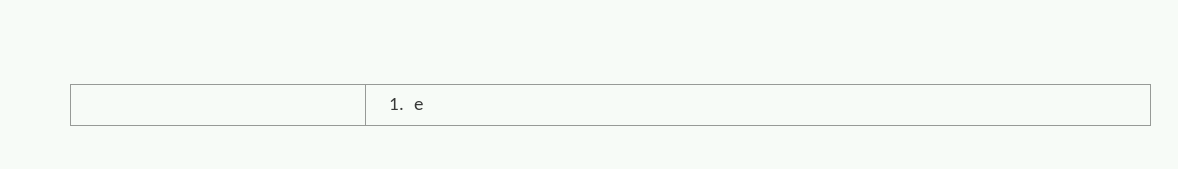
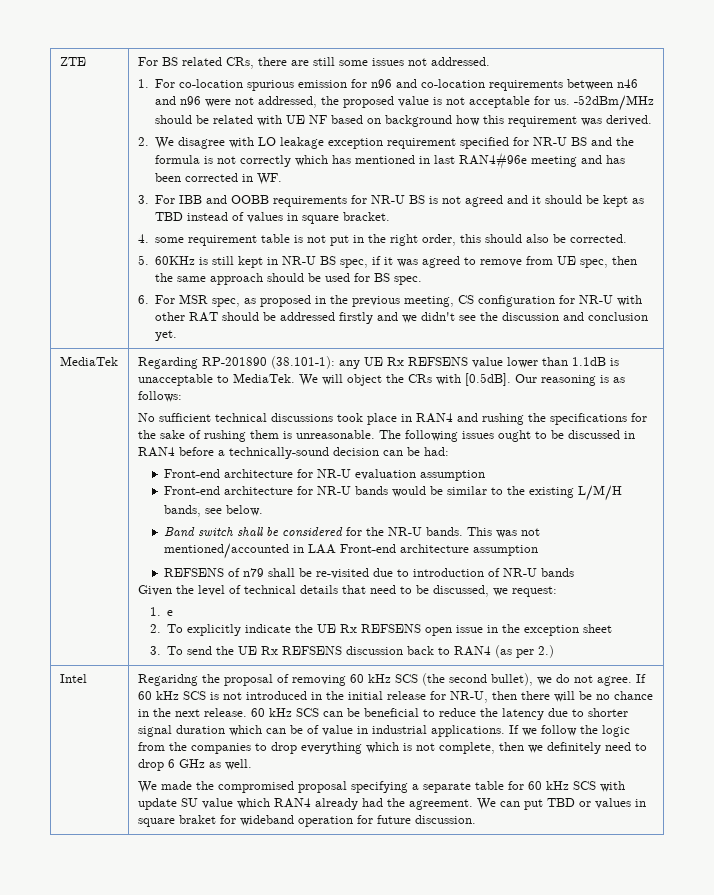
[389,98,423,110] | 1. e -> [59,57,86,66] [137,57,490,69] [137,79,639,91] [155,95,655,111] [155,115,653,127] [137,137,635,149] [155,152,626,169] [155,173,283,185] [137,195,645,207] [155,212,391,224] [137,234,628,246] [137,255,638,268] [155,273,423,285] [137,294,643,307] [155,312,649,324] [155,330,178,341] [59,356,118,366] [137,356,619,369] [137,373,625,386] [137,391,182,402] [137,413,647,425] [137,430,635,442] [137,447,449,459] [164,469,486,481] [164,485,623,501] [164,505,264,517] [164,527,541,538] [164,543,539,559] [164,568,575,579] [137,585,557,597] [149,607,174,616] [149,624,613,636] [149,645,555,658] [59,674,87,683] [137,673,646,686] [137,691,653,703] [137,708,628,720] [137,725,630,737] [137,742,647,754] [137,759,252,771] [137,781,625,793] [137,798,646,810] [137,815,476,827] ZTE | For BS related CRs, there are still some issues not addressed. // 1. For co-location spurious emission for n96 and co-location requirements between n46 and n96 were not addressed, the proposed value is not acceptable for us. -52dBm/MHz should be related with UE NF based on background how this requirement was derived. // 2. We disagree with LO leakage exception requirement specified for NR-U BS and the formula is not correctly which has mentioned in last RAN4#96e meeting and has been corrected in WF. // 3. For IBB and OOBB requirements for NR-U BS is not agreed and it should be kept as TBD instead of values in square bracket. // 4. some requirement table is not put in the right order, this should also be corrected. // 5. 60KHz is still kept in NR-U BS spec, if it was agreed to remove from UE spec, then the same approach should be used for BS spec. // 6. For MSR spec, as proposed in the previous meeting, CS configuration for NR-U with other RAT should be addressed firstly and we didn't see the discussion and conclusion yet. // MediaTek | Regarding RP-201890 (38.101-1): any UE Rx REFSENS value lower than 1.1dB is unacceptable to MediaTek. We will object the CRs with [0.5dB]. Our reasoning is as follows: // No sufficient technical discussions took place in RAN4 and rushing the specifications for the sake of rushing them is unreasonable. The following issues ought to be discussed in RAN4 before a technically-sound decision can be had: // Front-end architecture for NR-U evaluation assumption // Front-end architecture for NR-U bands would be similar to the existing L/M/H bands, see below. // Band switch shall be considered for the NR-U bands. This was not mentioned/accounted in LAA Front-end architecture assumption // REFSENS of n79 shall be re-visited due to introduction of NR-U bands // Given the level of technical details that need to be discussed, we request: // 1. e // 2. To explicitly indicate the UE Rx REFSENS open issue in the exception sheet // 3. To send the UE Rx REFSENS discussion back to RAN4 (as per 2.) // Intel | Regaridng the proposal of removing 60 kHz SCS (the second bullet), we do not agree. If 60 kHz SCS is not introduced in the initial release for NR-U, then there will be no chance in the next release. 60 kHz SCS can be beneficial to reduce the latency due to shorter signal duration which can be of value in industrial applications. If we follow the logic from the companies to drop everything which is not complete, then we definitely need to drop 6 GHz as well. // We made the compromised proposal specifying a separate table for 60 kHz SCS with update SU value which RAN4 already had the agreement. We can put TBD or values in square braket for wideband operation for future discussion.

